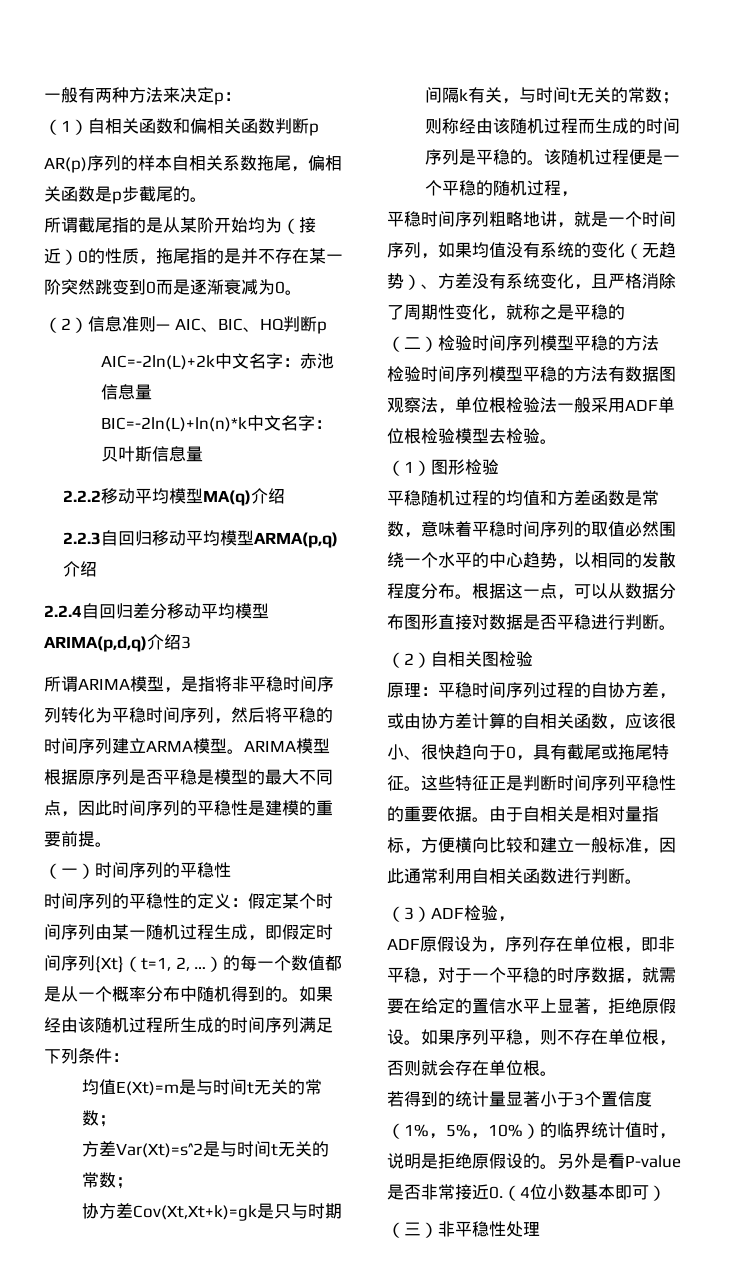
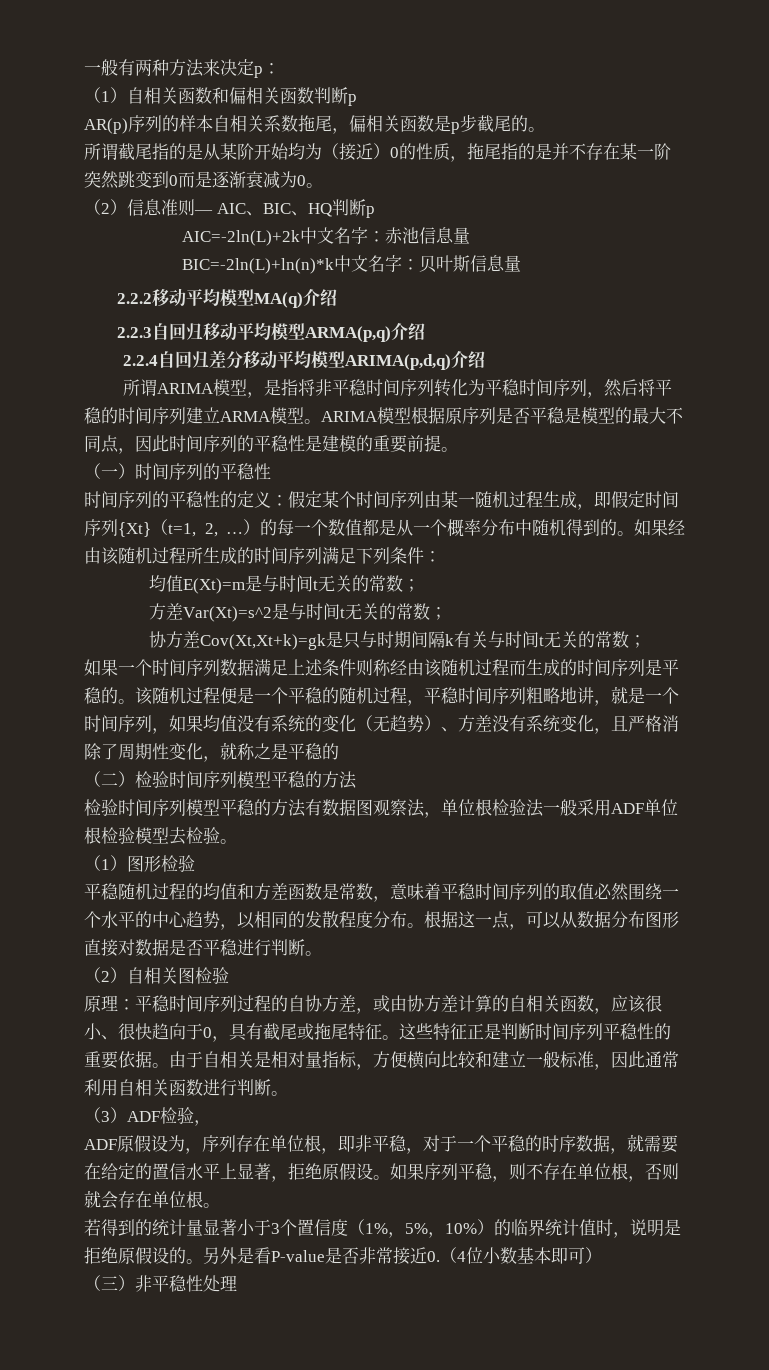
[181,636,191,649] 3 -> (485, 359) none
[501,87,679,104] ，与时间t无关的常数； -> [488,631,647,648] [84,659,356,676] 与时间t无关的常数； // 如果一个时间序列数据满足上述条件
(578, 194) // -> (424, 703) none

